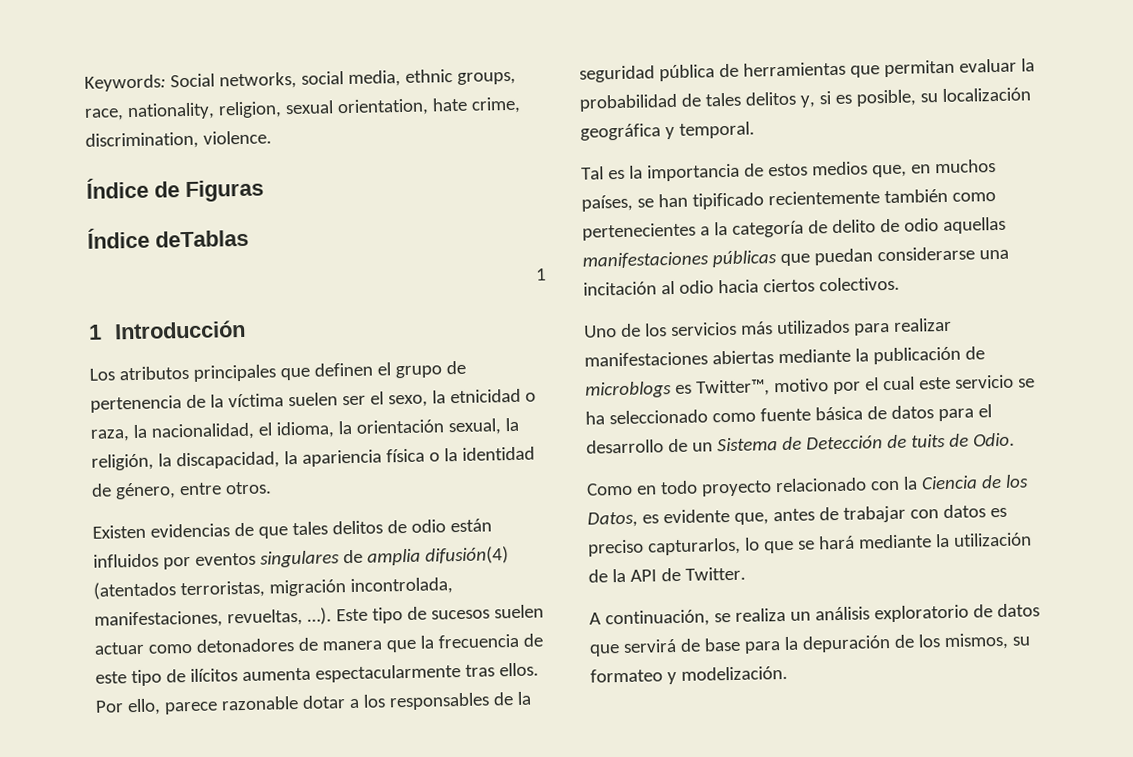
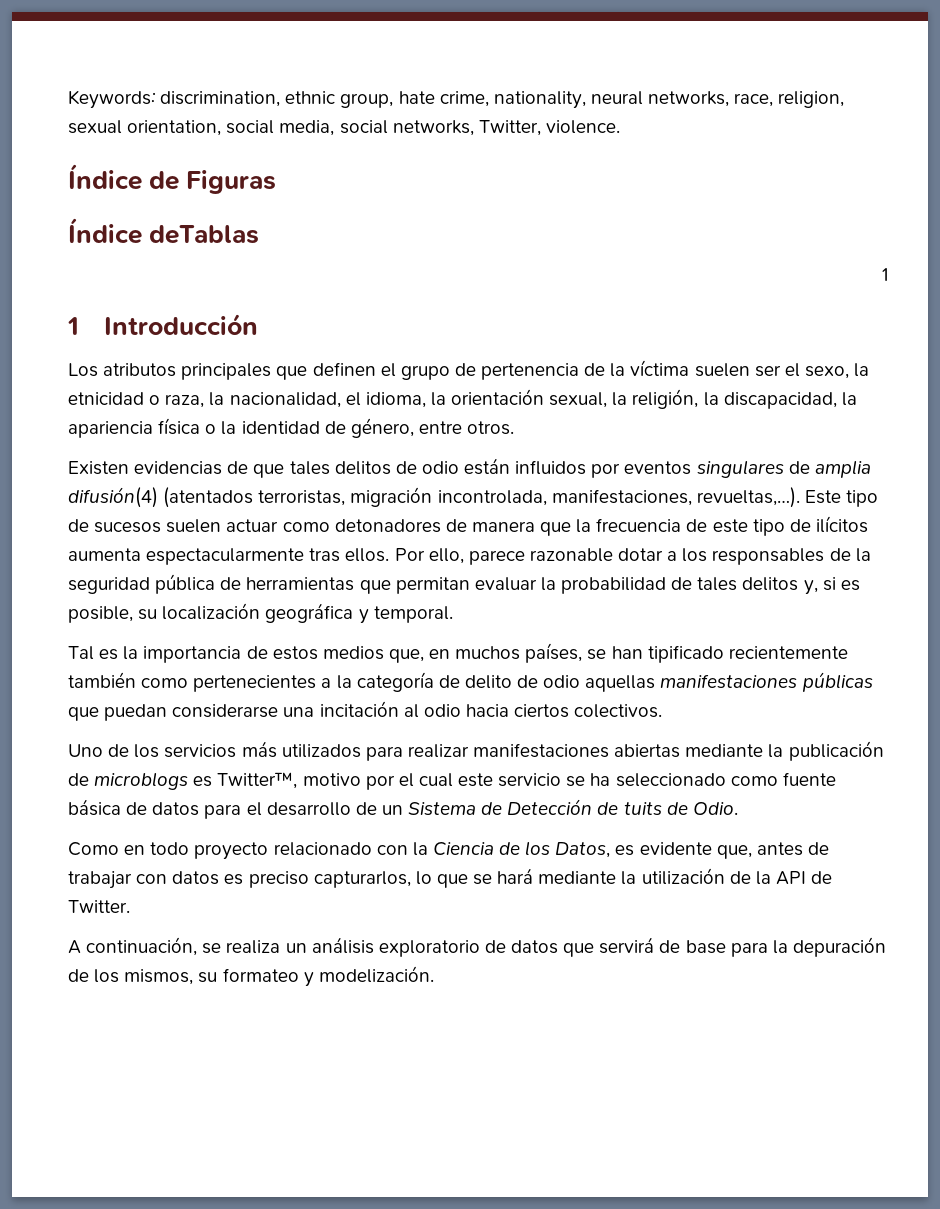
[169,69,516,90] [84,96,521,121] [85,131,199,150] Social networks, social media, ethnic groups, race, nationality, religion, sexual orientation, hate crime, discrimination, -> [160,91,845,109] [68,120,541,136] discrimination, ethnic group, hate crime, nationality, neural networks, race, religion, sexual orientation, social media, social networks, Twitter,
[226,607,332,627] revueltas, …). -> [696,487,800,508] revueltas,…).

